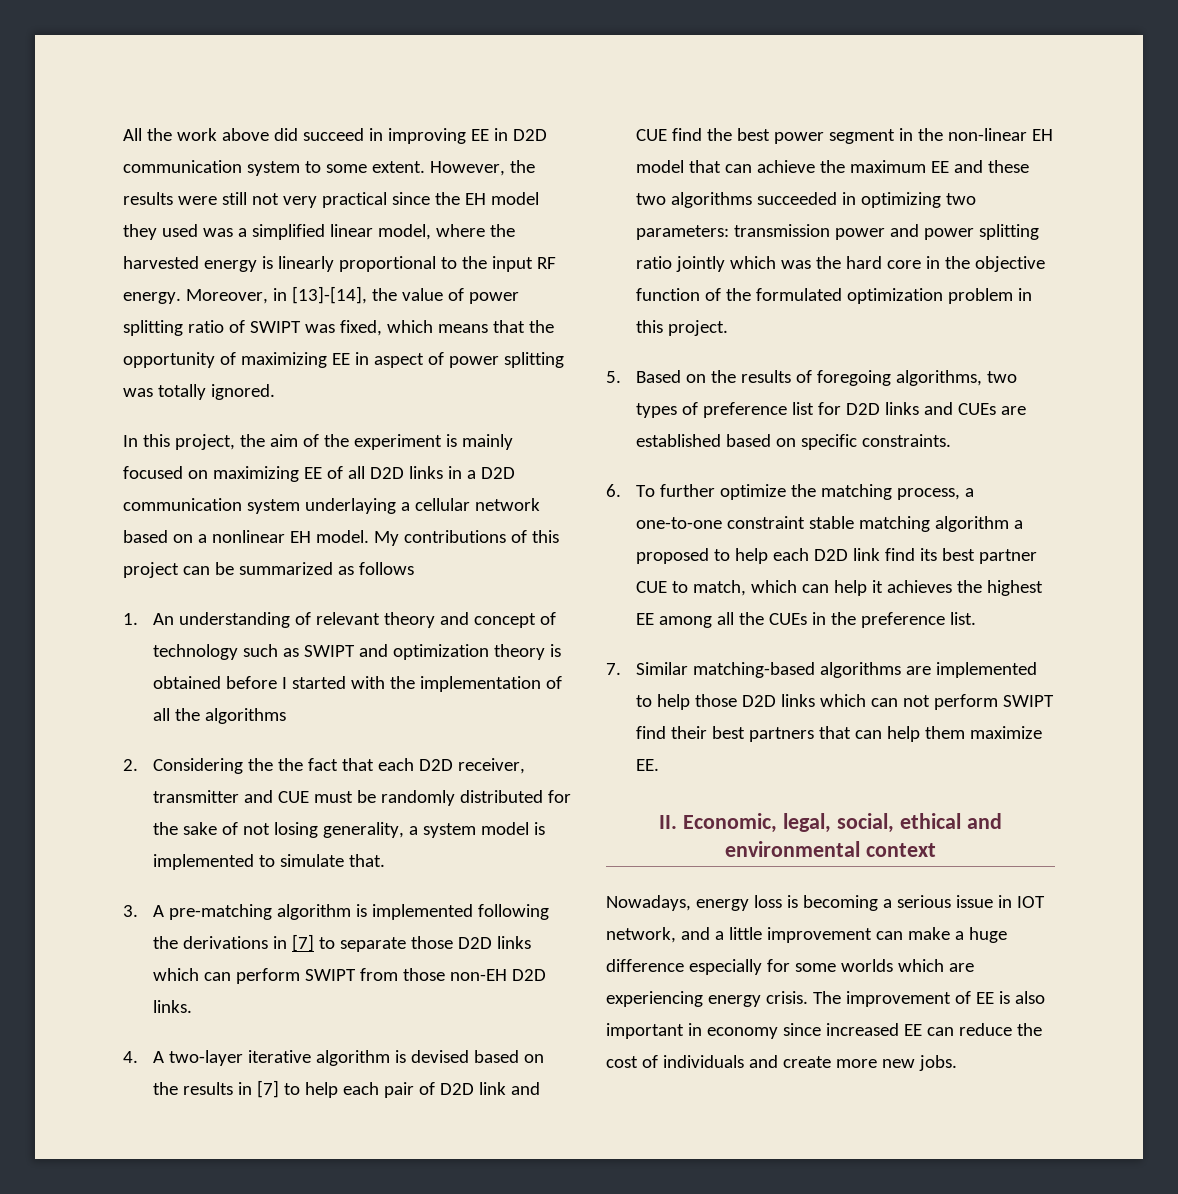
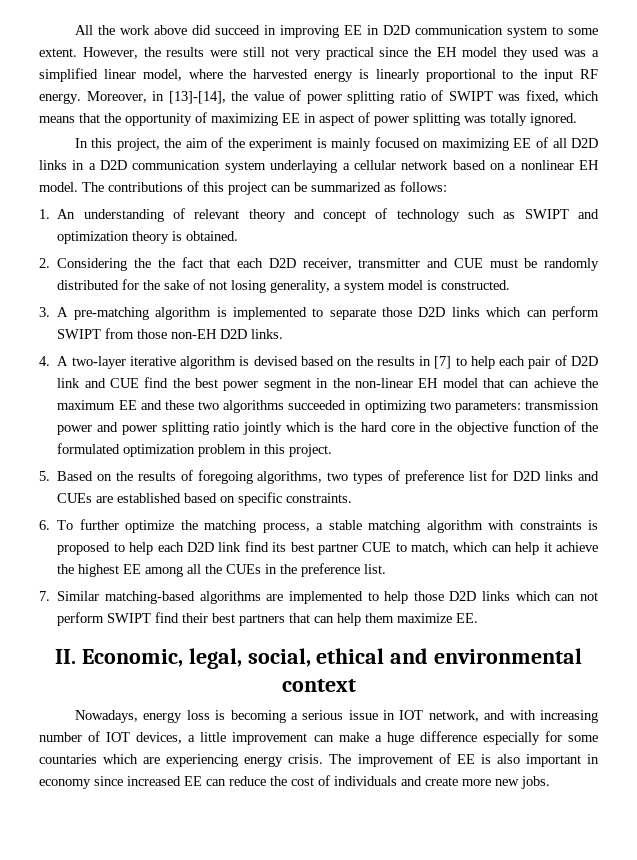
[373,531,399,546] My -> [82,182,104,192] The
[358,562,414,575] follows -> [400,181,447,192] follows:
[153,676,563,692] [153,708,287,724] obtained before I started with the implementation of all the algorithms -> [186,231,239,241] obtained.
[153,854,386,870] implemented to simulate that. -> [441,280,511,290] constructed.
[478,904,550,920] [153,934,315,952] following the derivations in [7] -> (307, 313) none
[781,260,812,269] was -> [324,422,335,432] is
[636,516,806,529] one-to-one constraint -> (324, 526) none
[1014,520,1024,529] a -> [488,520,598,530] with constraints is
[887,580,953,593] achieves -> [556,542,598,552] achieve
(710, 933) none -> [509,710,598,723] [39,731,183,744] with increasing number of IOT devices,
[840,959,893,972] worlds -> [39,754,97,764] countaries

